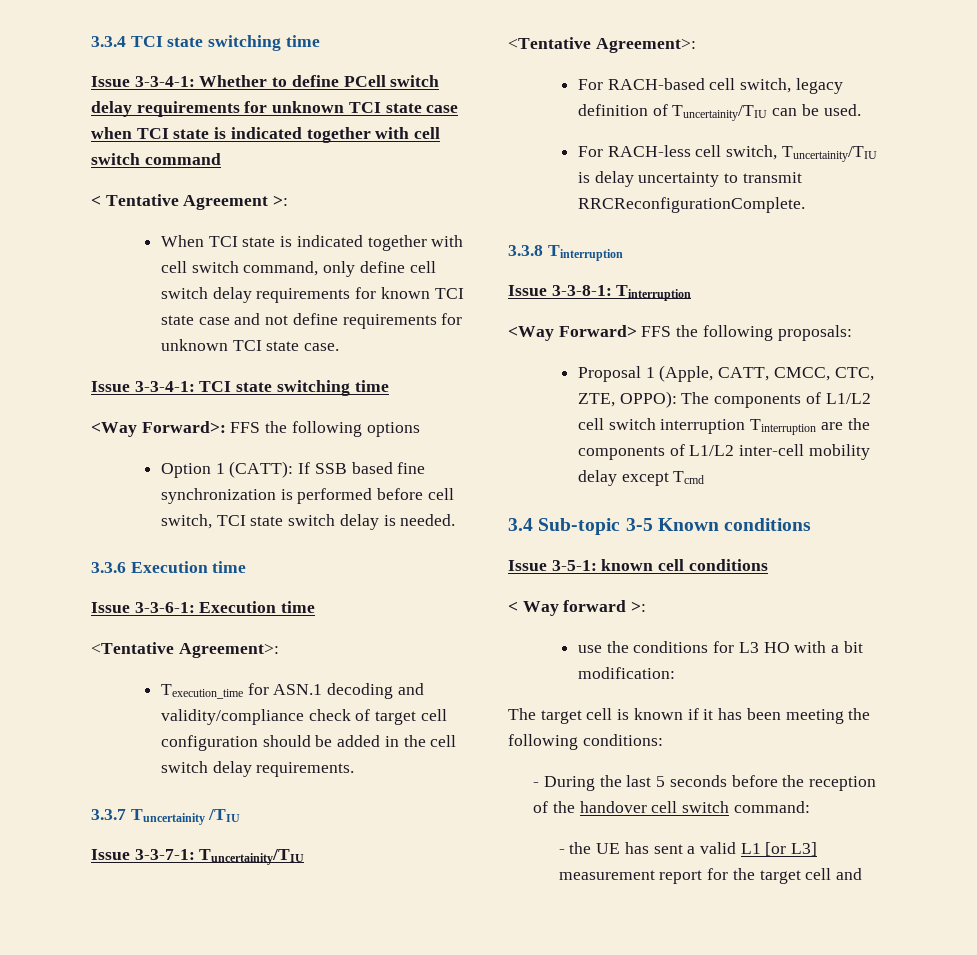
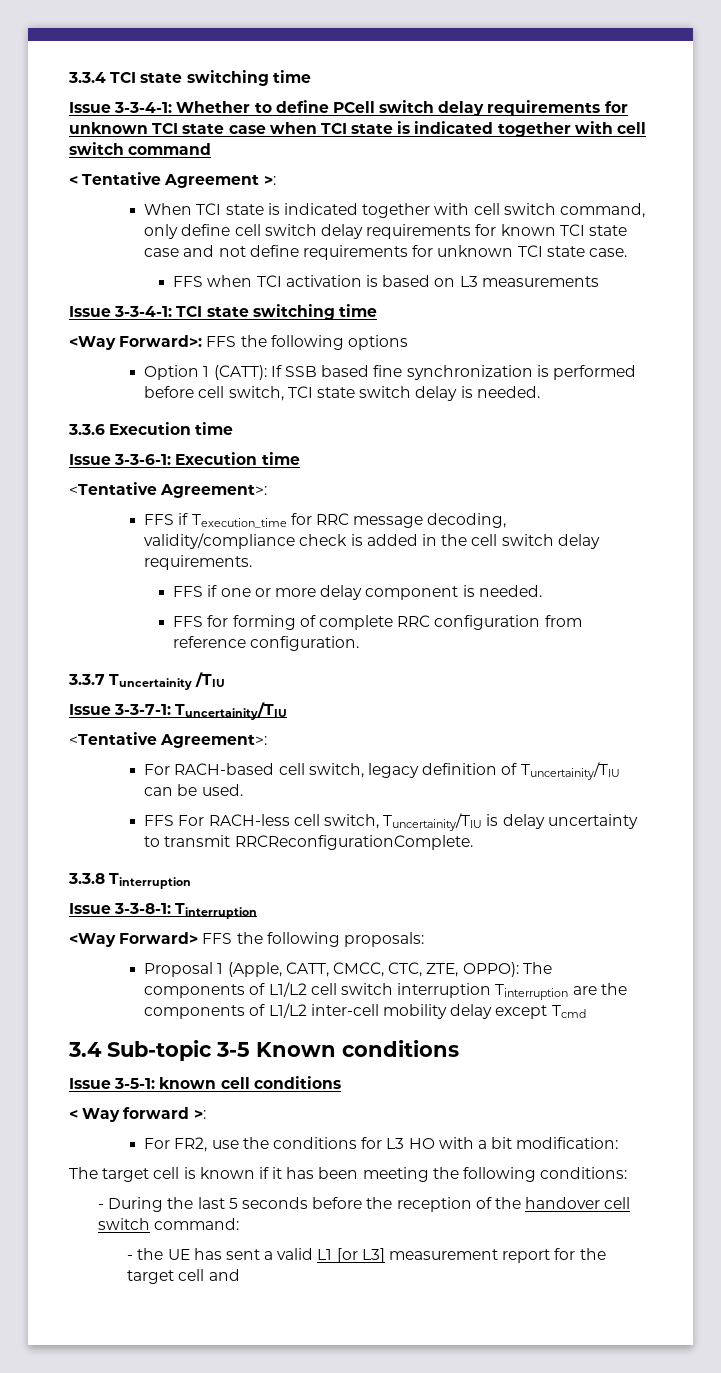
(340, 347) none -> [173,275,599,287] // FFS when TCI activation is based on L3 measurements
[160,683,424,699] [160,709,447,725] [160,735,333,751] Texecution_time for ASN.1 decoding and validity/compliance check of target cell configuration should be -> [144,513,507,528] [144,533,363,549] FFS if Texecution_time for RRC message decoding, validity/compliance check is
(355, 769) none -> [173,585,542,600] [173,615,582,630] [173,636,360,651] // FFS if one or more delay component is needed. // FFS for forming of complete RRC configuration from reference configuration.
(861, 110) none -> [144,815,175,826] FFS
(647, 606) none -> [144,1137,208,1152] For FR2,

